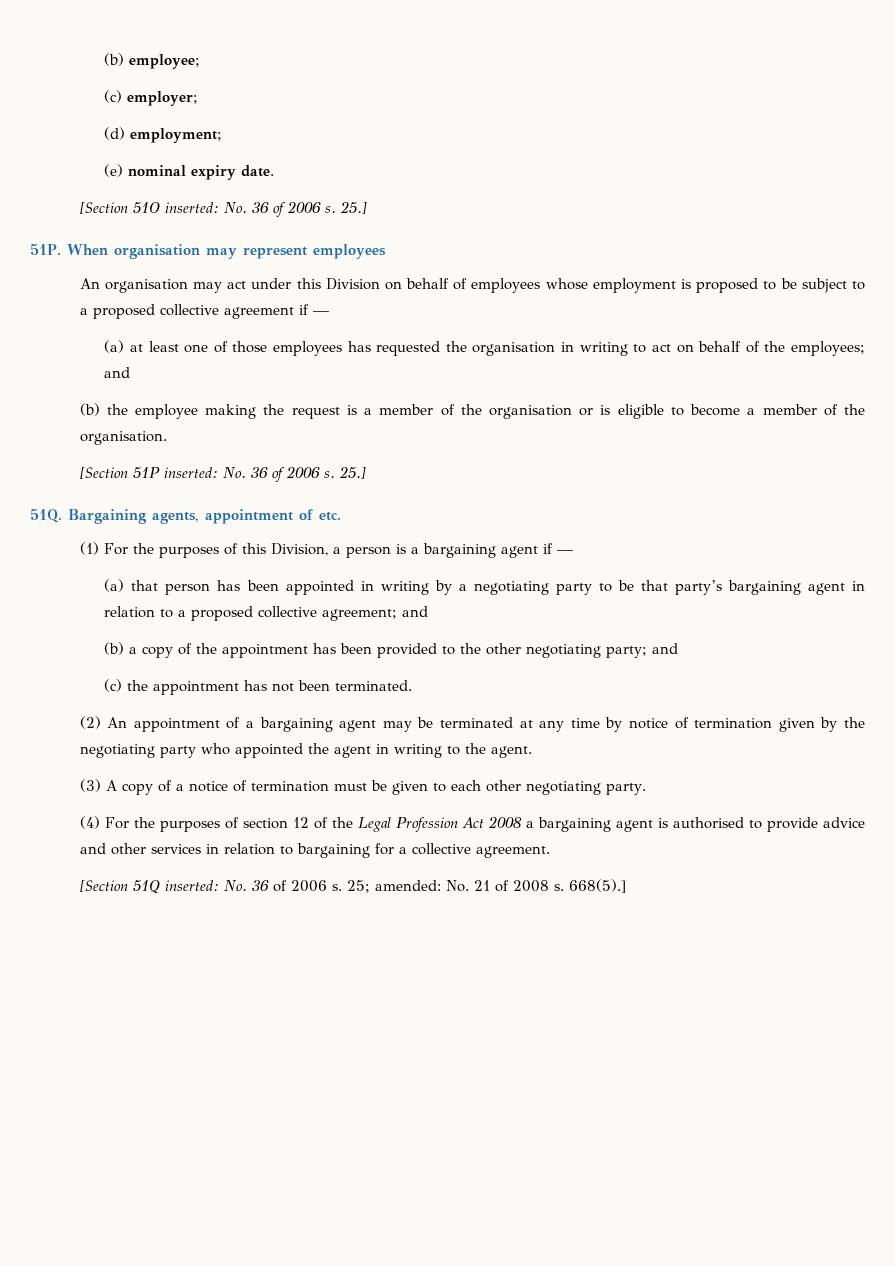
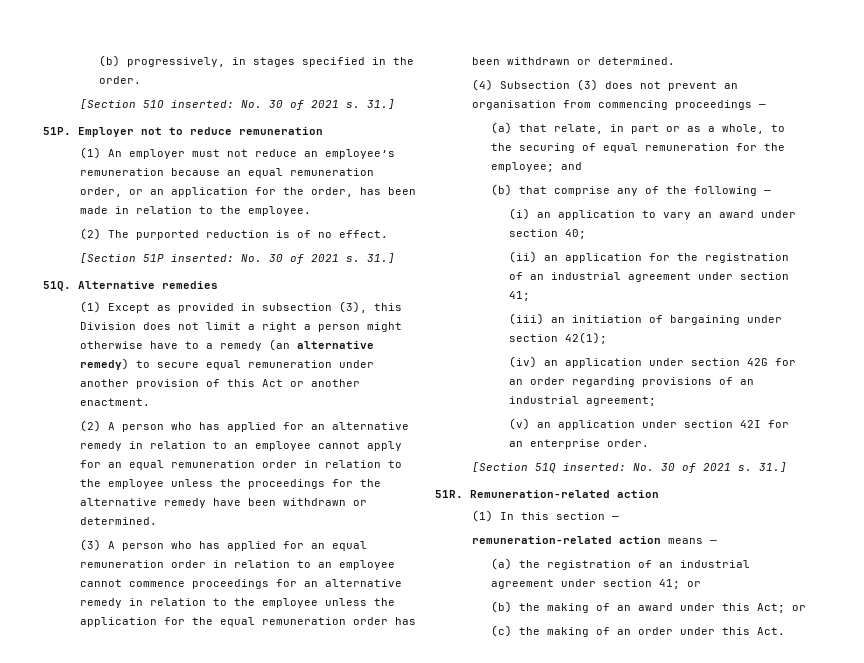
[104,53,201,69] [104,90,199,106] [104,127,223,143] [104,164,275,180] [79,201,367,217] [30,243,386,259] [79,278,866,293] [79,304,329,319] [104,340,865,356] [104,367,131,378] [79,403,865,419] [79,431,167,445] [79,466,366,482] [30,508,341,524] [79,542,573,558] [104,579,866,595] [104,606,429,621] [104,642,679,658] [104,679,413,695] [79,716,866,732] [79,743,532,758] [79,779,646,795] [79,816,865,832] [79,843,550,858] [79,879,626,894] (b) employee; // (c) employer; // (d) employment; // (e) nominal expiry date. // [Section 51O inserted: No. 36 of 2006 s. 25.] // 51P. When organisation may represent employees // An organisation may act under this Division on behalf of employees whose employment is proposed to be subject to a proposed collective agreement if — // (a) at least one of those employees has requested the organisation in writing to act on behalf of the employees; and // (b) the employee making the request is a member of the organisation or is eligible to become a member of the organisation. // [Section 51P inserted: No. 36 of 2006 s. 25.] // 51Q. Bargaining agents, appointment of etc. // (1) For the purposes of this Division, a person is a bargaining agent if — // (a) that person has been appointed in writing by a negotiating party to be that party’s bargaining agent in relation to a proposed collective agreement; and // (b) a copy of the appointment has been provided to the other negotiating party; and // (c) the appointment has not been terminated. // (2) An appointment of a bargaining agent may be terminated at any time by notice of termination given by the negotiating party who appointed the agent in writing to the agent. // (3) A copy of a notice of termination must be given to each other negotiating party. // (4) For the purposes of section 12 of the Legal Profession Act 2008 a bargaining agent is authorised to provide advice and other services in relation to bargaining for a collective agreement. // [Section 51Q inserted: No. 36 of 2006 s. 25; amended: No. 21 of 2008 s. 668(5).] -> [98,55,414,67] [98,76,141,84] [80,99,396,110] [43,127,323,137] [80,147,396,159] [80,168,375,178] [80,187,417,197] [80,206,312,216] [80,228,389,240] [80,253,396,264] [43,281,218,291] [80,301,403,313] [80,322,403,332] [80,339,375,351] [80,358,375,370] [80,379,361,389] [80,398,151,406] [80,420,410,432] [80,441,403,451] [80,460,403,470] [80,479,382,489] [80,498,368,508] [80,517,158,525] [80,539,368,551] [80,560,396,570] [80,579,403,589] [80,598,396,608] [80,617,417,627] [472,57,676,65] [472,79,739,91] [472,100,767,110] [490,122,785,134] [490,143,785,153] [490,162,582,172] [490,184,771,196] [509,208,797,220] [509,229,587,239] [509,251,790,263] [509,272,790,282] [509,291,531,301] [509,313,783,325] [509,332,608,344] [509,356,797,368] [509,377,755,387] [509,396,657,406] [509,418,790,430] [509,439,650,449] [472,462,788,473] [435,490,659,498] [472,510,620,522] [472,536,718,544] [490,558,750,570] [490,579,701,589] [490,601,806,613] [490,625,785,637] (b) progressively, in stages specified in the order. // [Section 51O inserted: No. 30 of 2021 s. 31.] // 51P. Employer not to reduce remuneration // (1) An employer must not reduce an employee’s remuneration because an equal remuneration order, or an application for the order, has been made in relation to the employee. // (2) The purported reduction is of no effect. // [Section 51P inserted: No. 30 of 2021 s. 31.] // 51Q. Alternative remedies // (1) Except as provided in subsection (3), this Division does not limit a right a person might otherwise have to a remedy (an alternative remedy) to secure equal remuneration under another provision of this Act or another enactment. // (2) A person who has applied for an alternative remedy in relation to an employee cannot apply for an equal remuneration order in relation to the employee unless the proceedings for the alternative remedy have been withdrawn or determined. // (3) A person who has applied for an equal remuneration order in relation to an employee cannot commence proceedings for an alternative remedy in relation to the employee unless the application for the equal remuneration order has been withdrawn or determined. // (4) Subsection (3) does not prevent an organisation from commencing proceedings — // (a) that relate, in part or as a whole, to the securing of equal remuneration for the employee; and // (b) that comprise any of the following — // (i) an application to vary an award under section 40; // (ii) an application for the registration of an industrial agreement under section 41; // (iii) an initiation of bargaining under section 42(1); // (iv) an application under section 42G for an order regarding provisions of an industrial agreement; // (v) an application under section 42I for an enterprise order. // [Section 51Q inserted: No. 30 of 2021 s. 31.] // 51R. Remuneration-related action // (1) In this section — // remuneration-related action means — // (a) the registration of an industrial agreement under section 41; or // (b) the making of an award under this Act; or // (c) the making of an order under this Act.

